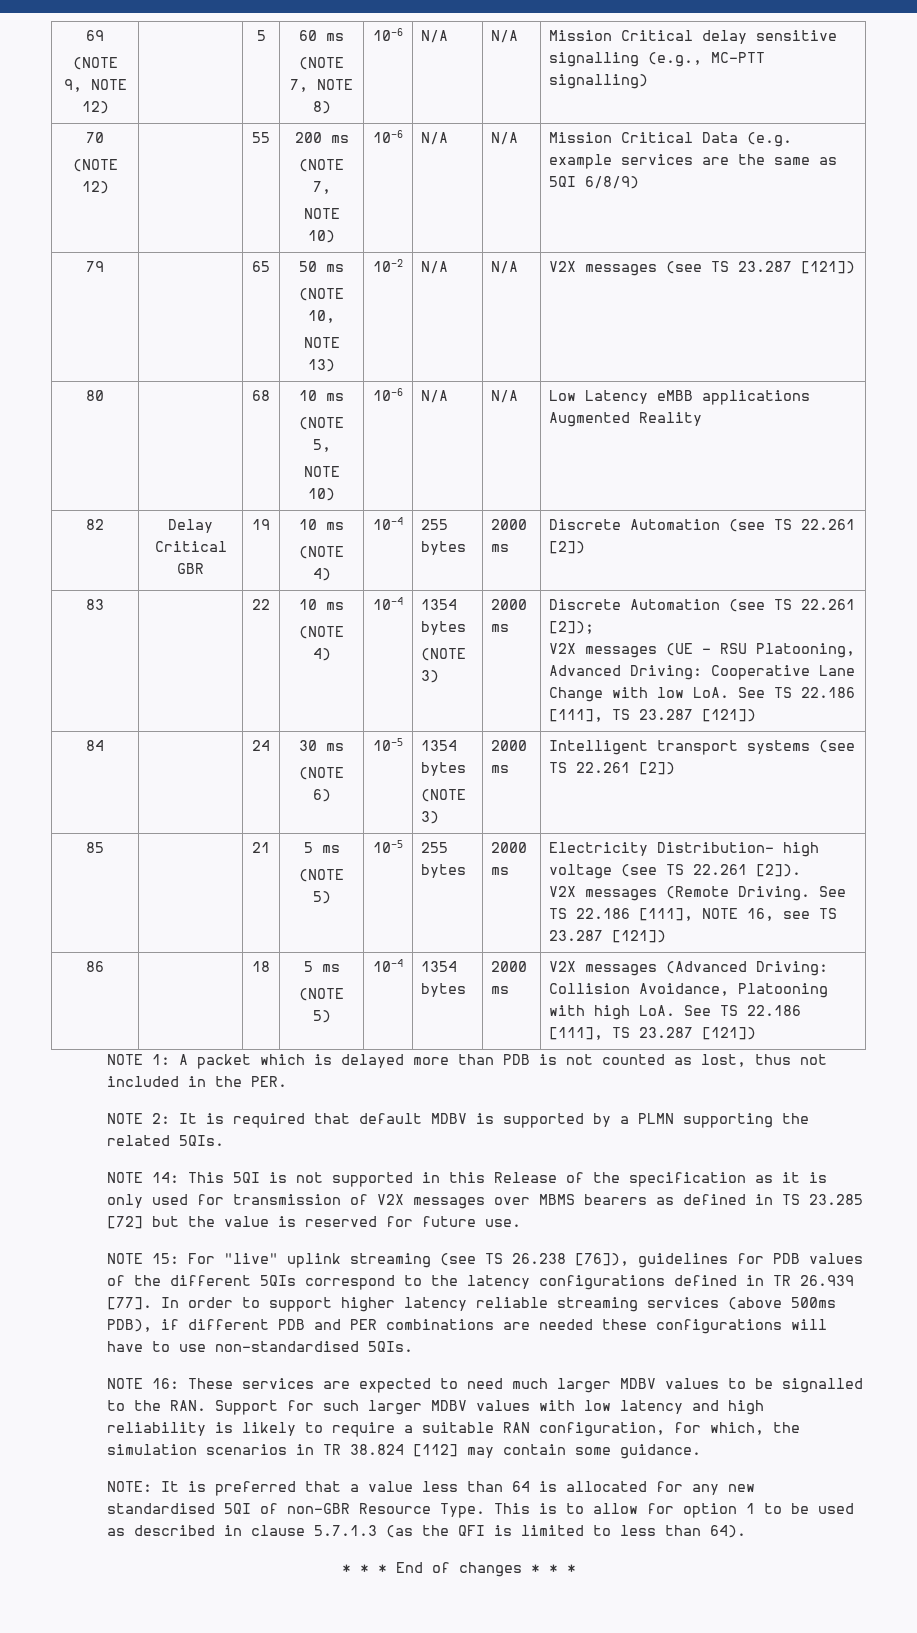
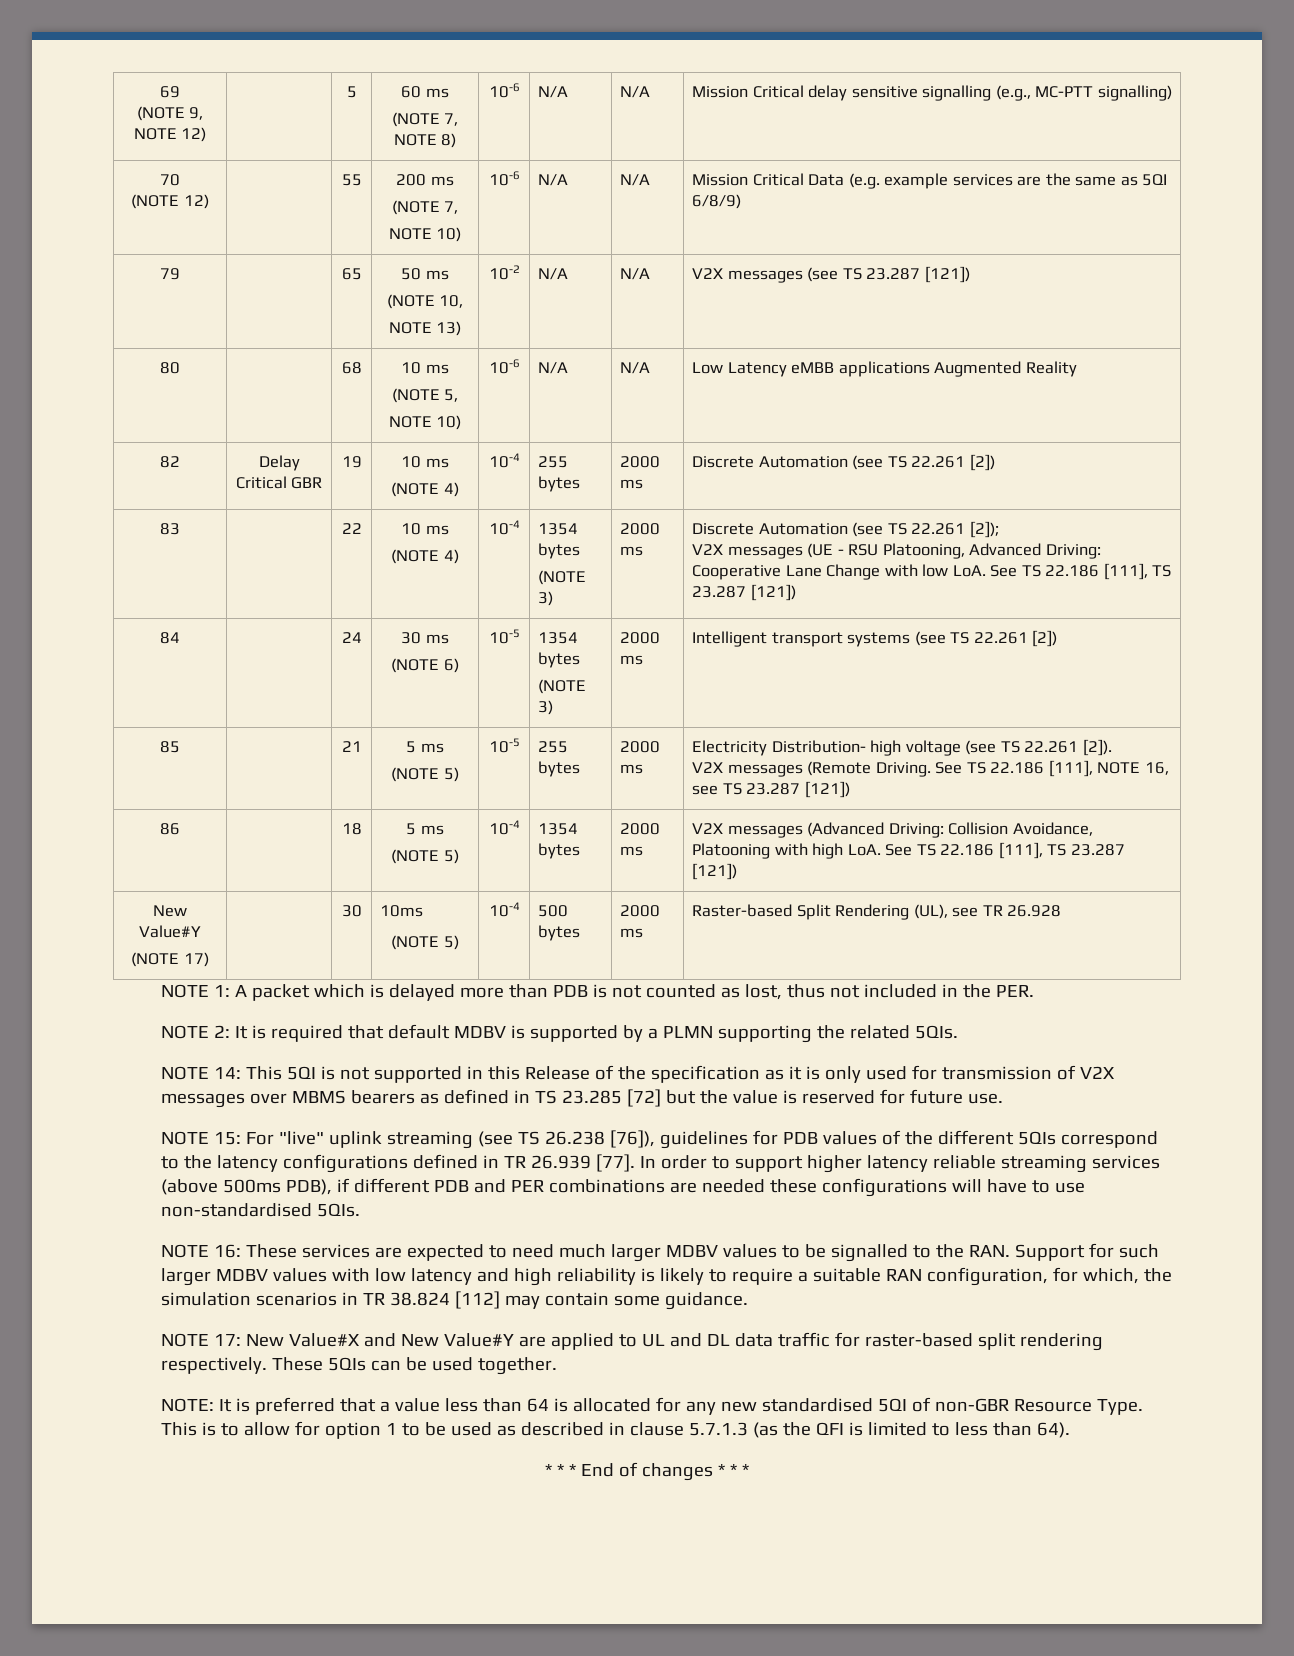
(756, 1033) none -> [153,905,187,917] [139,925,201,938] [131,952,209,967] [341,905,362,917] [380,905,424,917] [391,935,459,950] [488,902,520,917] [538,905,569,917] [538,925,581,941] [620,905,661,917] [620,928,644,938] [692,904,1062,920] // New Value#Y // (NOTE 17) | | 30 | 10ms // (NOTE 5) | 10-4 | 500 bytes | 2000 ms | Raster-based Split Rendering (UL), see TR 26.928
(701, 1451) none -> [161,1332,1104,1351] [161,1357,558,1375] // NOTE 17: New Value#X and New Value#Y are applied to UL and DL data traffic for raster-based split rendering respectively. These 5QIs can be used together.

